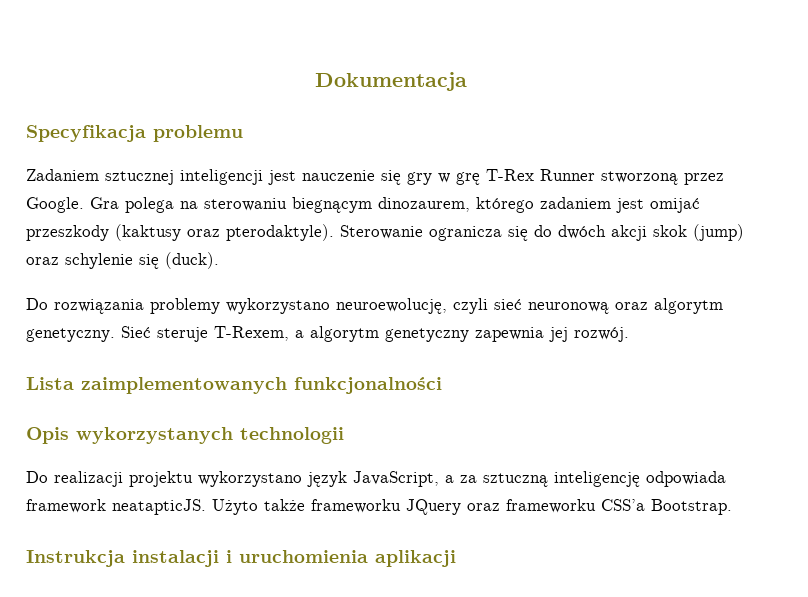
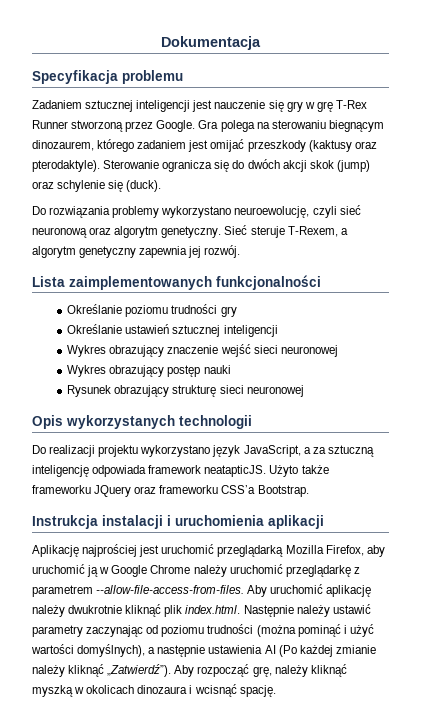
(442, 385) none -> [67,304,237,317] [67,324,278,337] [67,344,338,357] [67,365,231,377] [67,385,304,397] // Określanie poziomu trudności gry // Określanie ustawień sztucznej inteligencji // Wykres obrazujący znaczenie wejść sieci neuronowej // Wykres obrazujący postęp nauki // Rysunek obrazujący strukturę sieci neuronowej
(456, 558) none -> [32,544,385,557] [32,564,360,577] [32,584,372,597] [32,604,371,617] [32,624,374,637] [31,644,376,657] [32,664,347,677] [32,684,276,697] // Aplikację najprościej jest uruchomić przeglądarką Mozilla Firefox, aby uruchomić ją w Google Chrome należy uruchomić przeglądarkę z parametrem --allow-file-access-from-files. Aby uruchomić aplikację należy dwukrotnie kliknąć plik index.html. Następnie należy ustawić parametry zaczynając od poziomu trudności (można pominąć i użyć wartości domyślnych), a następnie ustawienia AI (Po każdej zmianie należy kliknąć „Zatwierdź”). Aby rozpocząć grę, należy kliknąć myszką w okolicach dinozaura i wcisnąć spację.

